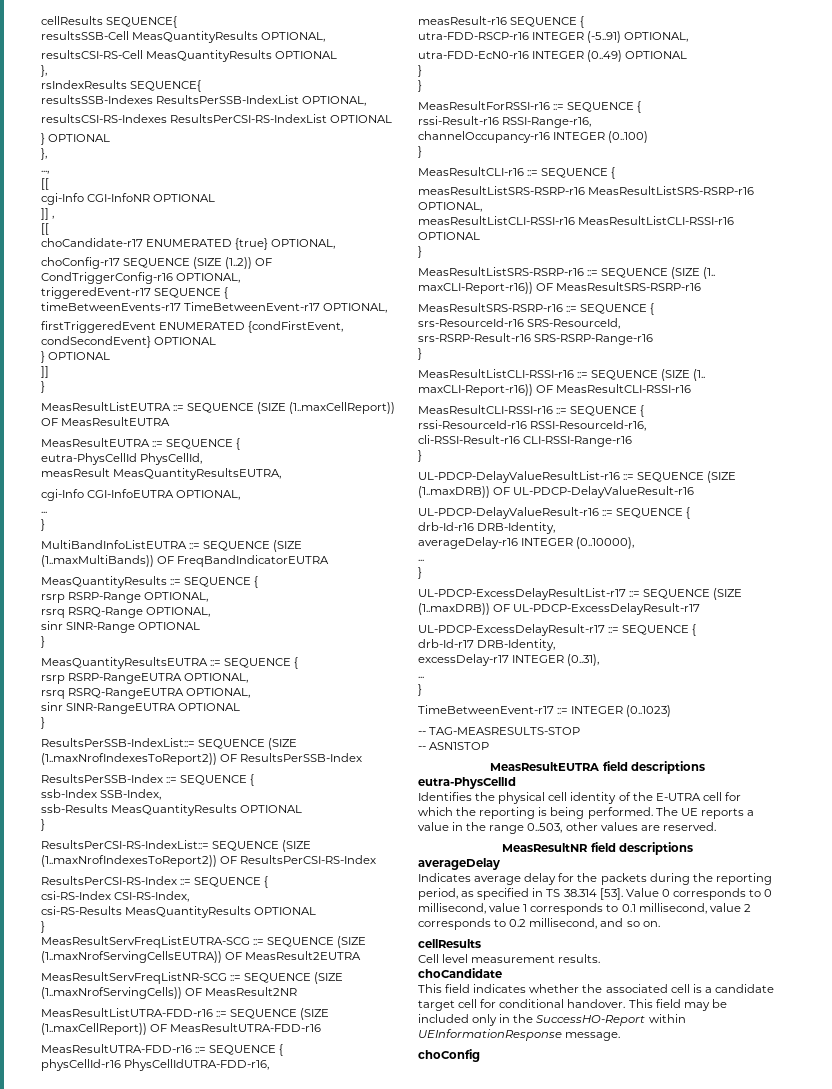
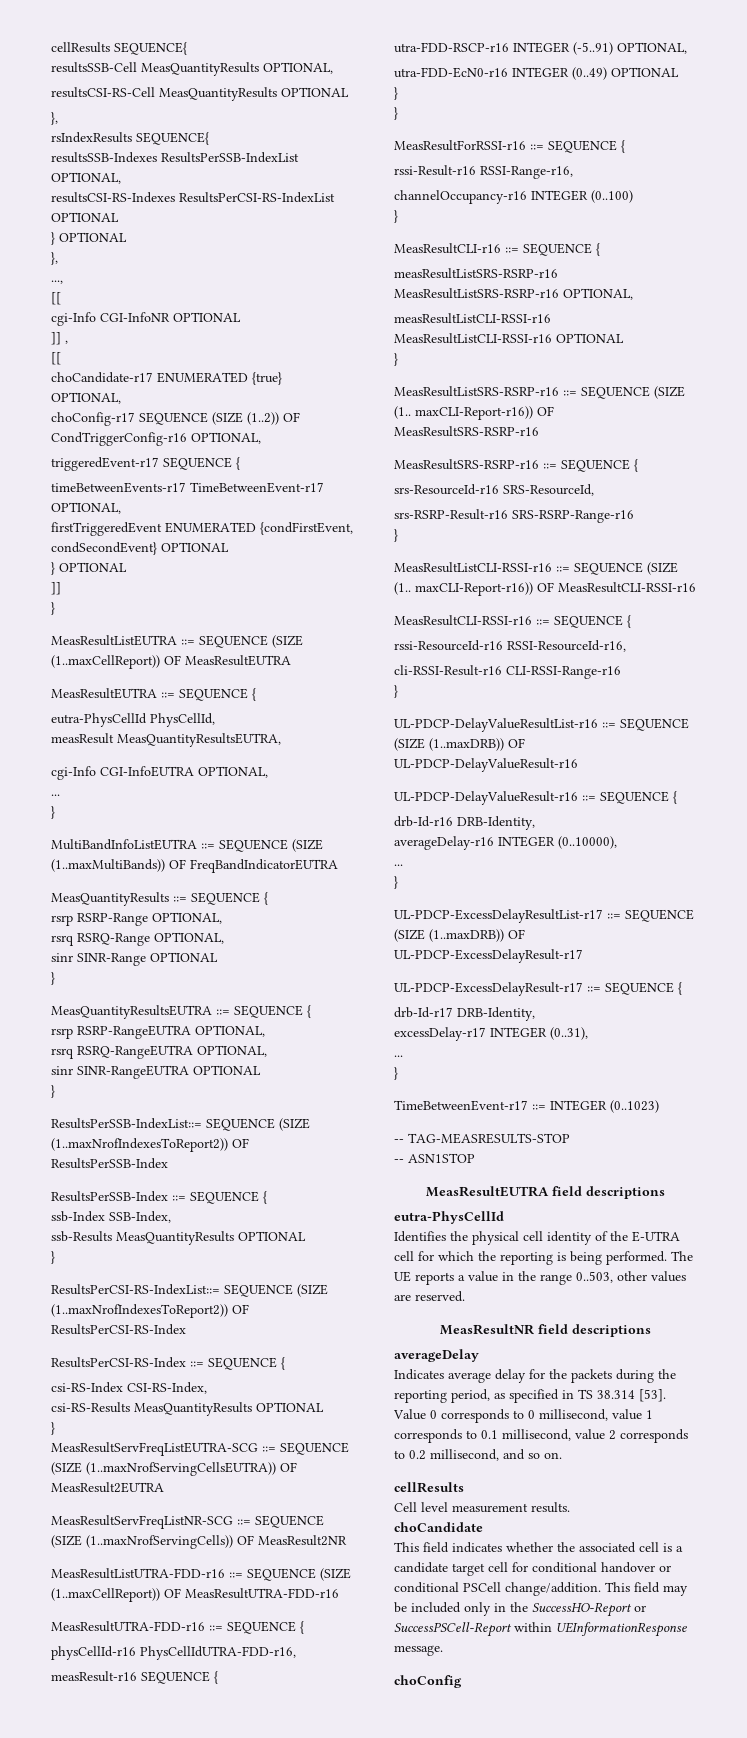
[567,999,626,1008] handover. -> [601,1562,671,1573] [394,1582,601,1596] handover or conditional PSCell change/addition.
(646, 1020) none -> [634,1605,646,1612] [394,1622,512,1637] or SuccessPSCell-Report

